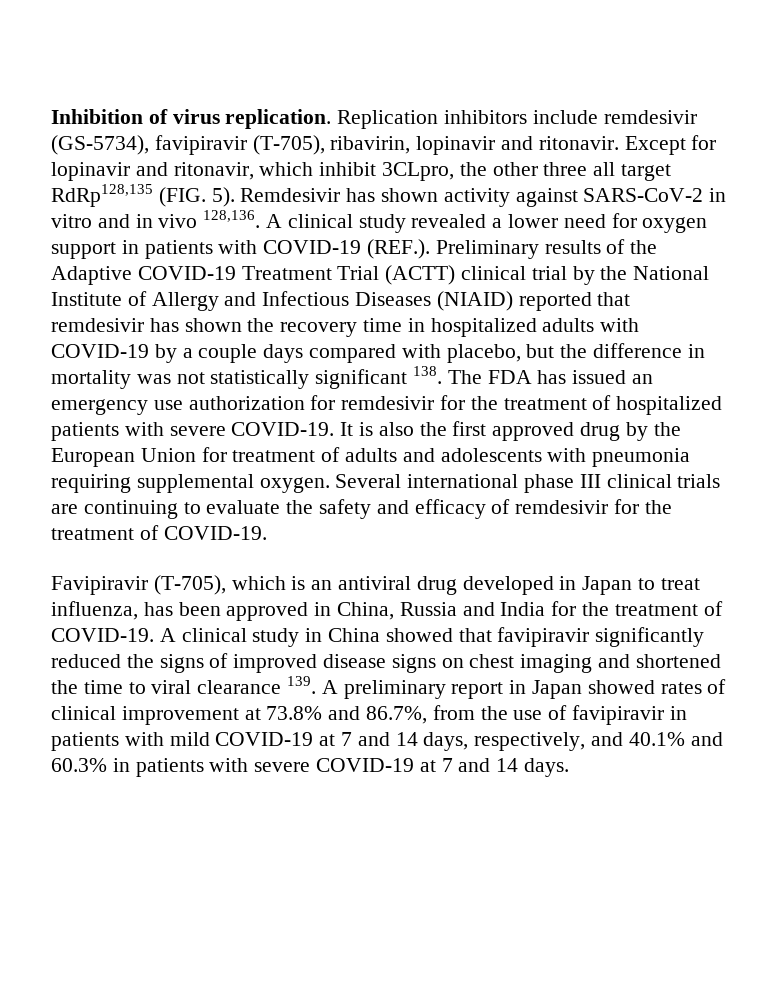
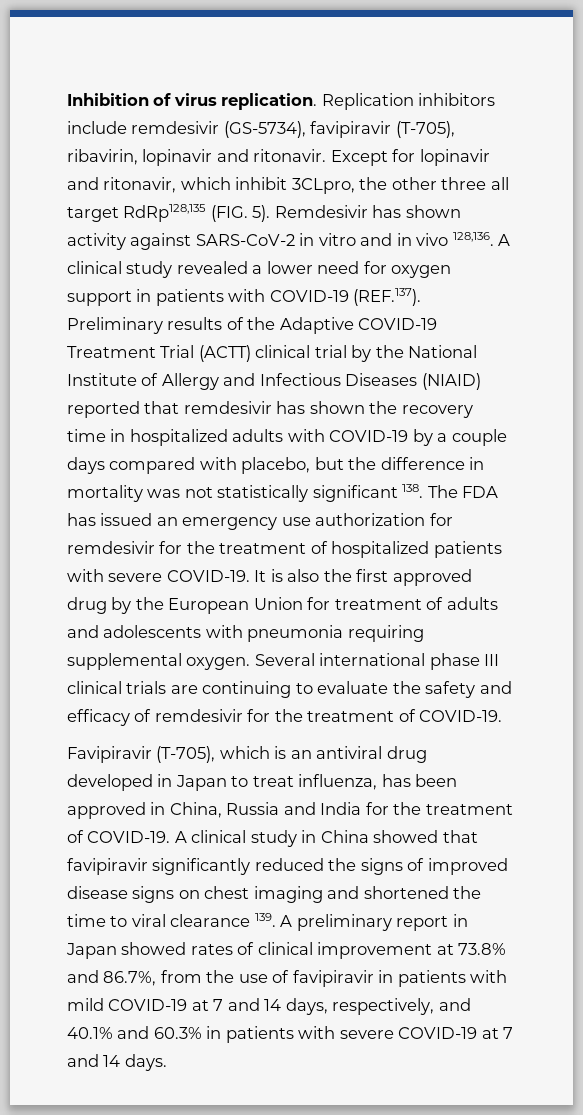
[367,239,431,259] (REF.). -> [353,288,422,306] (REF.137).

